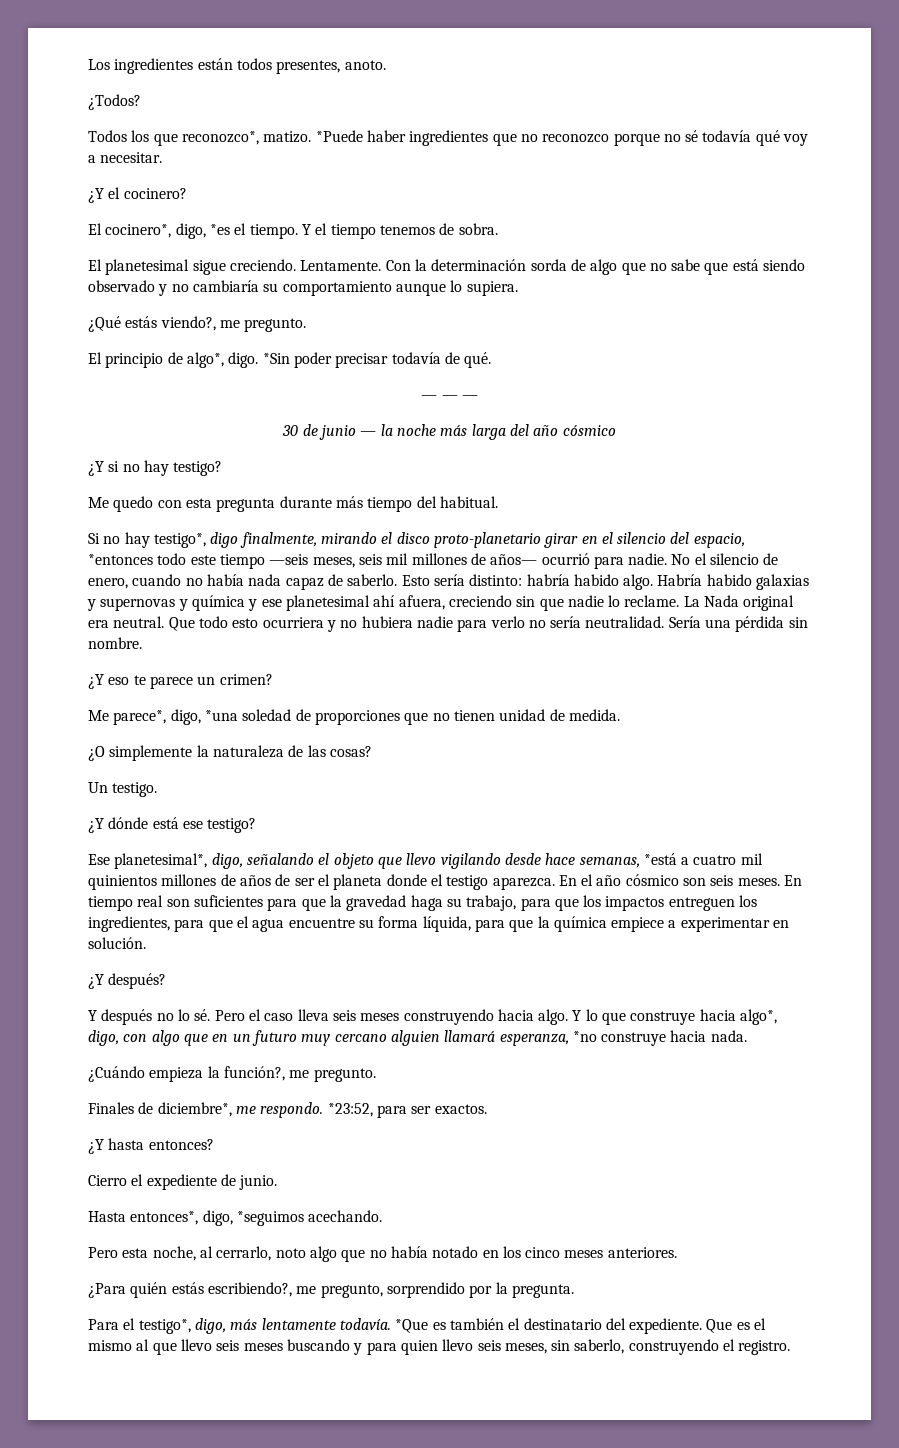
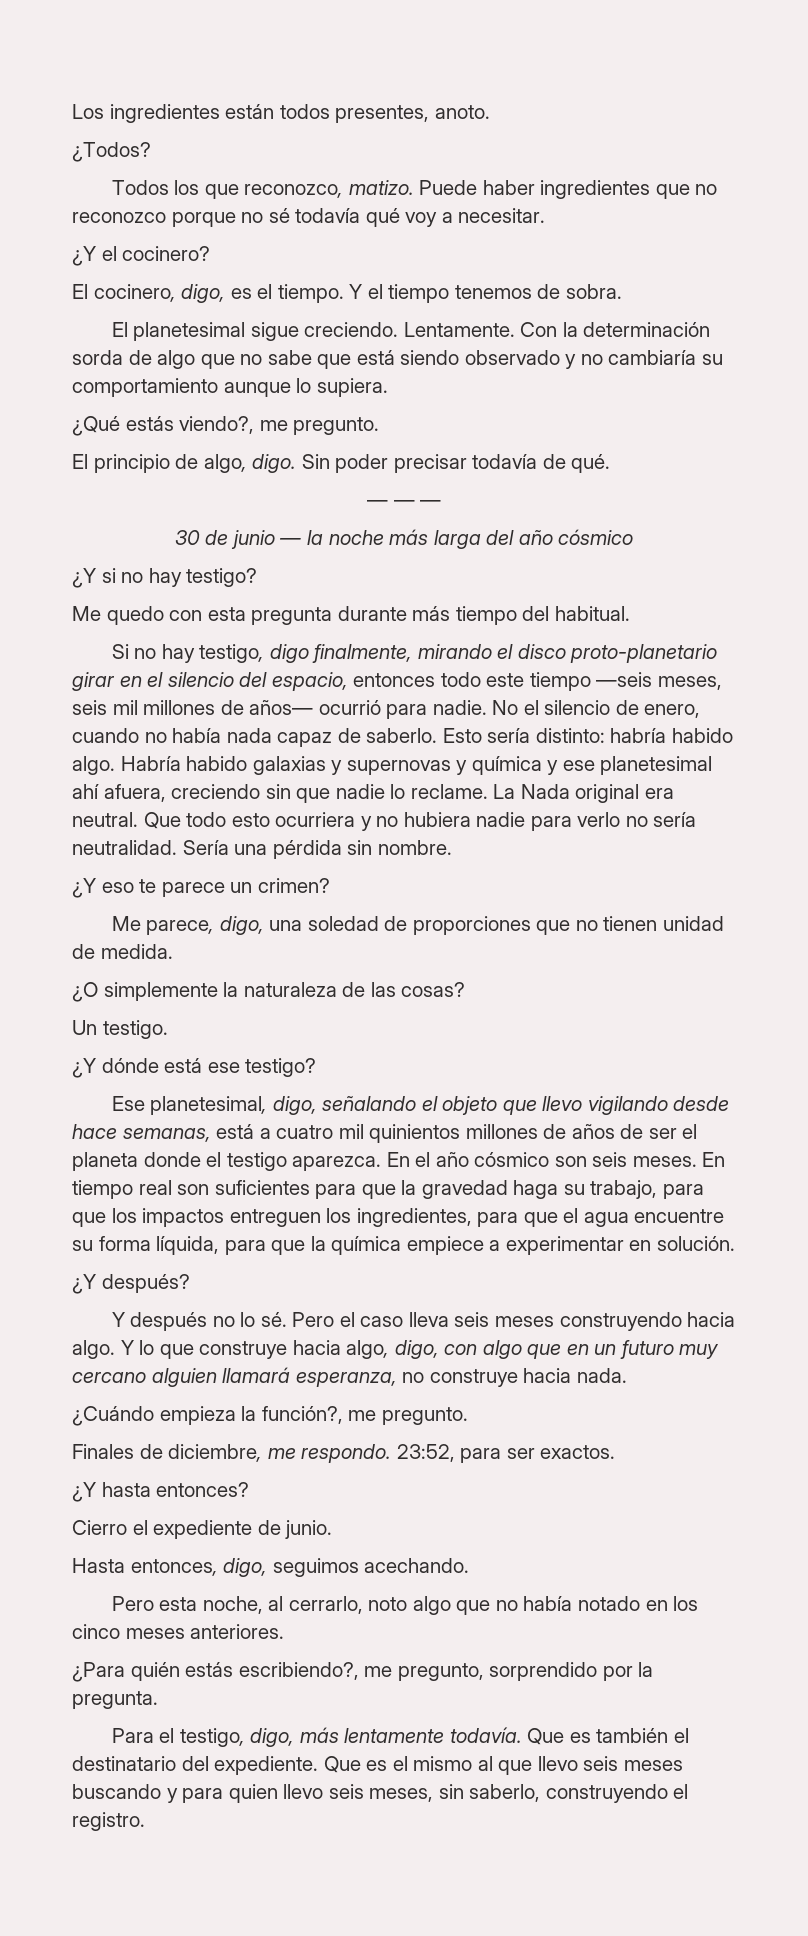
[181,130,363,145] reconozco*, matizo. *Puede -> [244,180,478,198] reconozco, matizo. Puede
[105,223,230,239] cocinero*, digo, *es -> [93,284,252,303] cocinero, digo, es
[186,352,290,368] algo*, digo. *Sin -> [203,454,330,473] algo, digo. Sin
[153,533,206,548] testigo*, -> [199,644,265,663] testigo,
[88,554,153,565] *entonces -> [353,673,436,687] entonces
[113,709,238,725] parece*, digo, *una -> [146,916,303,935] parece, digo, una
[114,853,208,869] planetesimal*, -> [150,1096,268,1115] planetesimal,
[643,853,677,865] *está -> [216,1124,255,1139] está
[740,1009,778,1025] algo*, -> [346,1340,390,1359] algo,
[572,1031,597,1042] *no -> [402,1372,425,1383] no
[157,1102,232,1117] diciembre*, -> [168,1444,263,1462] diciembre,
[327,1103,373,1117] *23:52, -> [396,1444,455,1462] 23:52,
[130,1210,304,1226] entonces*, digo, *seguimos -> [130,1558,359,1577] entonces, digo, seguimos
[138,1319,191,1334] testigo*, -> [179,1728,245,1747] testigo,
[395,1319,429,1333] *Que -> [527,1728,565,1745] Que

